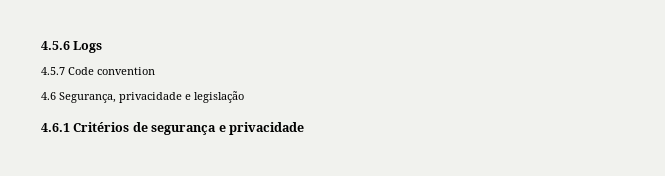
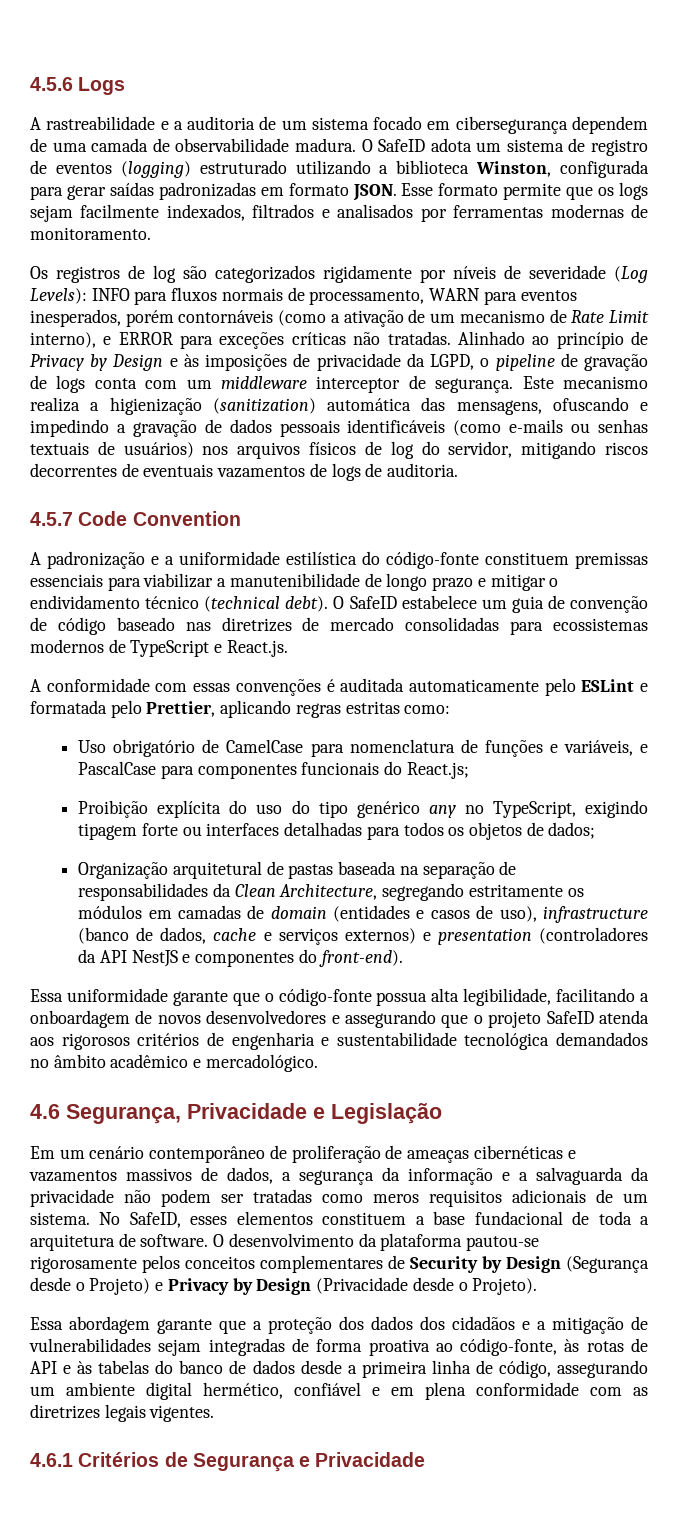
[41,67,155,75] [41,91,244,103] 4.5.7 Code convention // 4.6 Segurança, privacidade e legislação -> [30,116,648,134] [30,138,648,156] [30,160,649,178] [30,182,648,201] [30,204,649,222] [30,227,151,240] [30,265,648,283] [30,287,577,305] [30,309,650,327] [30,331,648,349] [30,353,648,371] [30,375,648,393] [30,397,648,415] [30,419,648,437] [30,441,648,459] [30,463,459,481] [30,511,241,526] [30,551,648,569] [30,573,559,591] [30,595,649,613] [30,617,649,635] [30,639,288,657] [30,678,648,696] [30,700,451,718] [78,739,648,757] [78,761,469,779] [78,800,648,818] [78,822,596,840] [78,861,517,879] [78,883,584,901] [78,905,648,923] [78,927,648,945] [78,949,403,967] [30,988,649,1006] [30,1010,649,1028] [30,1032,648,1050] [30,1054,318,1072] [30,1103,442,1124] [30,1145,576,1163] [29,1167,649,1185] [30,1189,648,1207] [30,1211,649,1228] [30,1233,540,1251] [30,1255,649,1273] [30,1277,538,1295] [30,1316,648,1334] [29,1338,648,1356] [30,1360,648,1378] [30,1382,648,1400] [30,1404,215,1422] A rastreabilidade e a auditoria de um sistema focado em cibersegurança dependem de uma camada de observabilidade madura. O SafeID adota um sistema de registro de eventos (logging) estruturado utilizando a biblioteca Winston, configurada para gerar saídas padronizadas em formato JSON. Esse formato permite que os logs sejam facilmente indexados, filtrados e analisados por ferramentas modernas de monitoramento. // Os registros de log são categorizados rigidamente por níveis de severidade (Log Levels): INFO para fluxos normais de processamento, WARN para eventos inesperados, porém contornáveis (como a ativação de um mecanismo de Rate Limit interno), e ERROR para exceções críticas não tratadas. Alinhado ao princípio de Privacy by Design e às imposições de privacidade da LGPD, o pipeline de gravação de logs conta com um middleware interceptor de segurança. Este mecanismo realiza a higienização (sanitization) automática das mensagens, ofuscando e impedindo a gravação de dados pessoais identificáveis (como e-mails ou senhas textuais de usuários) nos arquivos físicos de log do servidor, mitigando riscos decorrentes de eventuais vazamentos de logs de auditoria. // 4.5.7 Code Convention // A padronização e a uniformidade estilística do código-fonte constituem premissas essenciais para viabilizar a manutenibilidade de longo prazo e mitigar o endividamento técnico (technical debt). O SafeID estabelece um guia de convenção de código baseado nas diretrizes de mercado consolidadas para ecossistemas modernos de TypeScript e React.js. // A conformidade com essas convenções é auditada automaticamente pelo ESLint e formatada pelo Prettier, aplicando regras estritas como: // Uso obrigatório de CamelCase para nomenclatura de funções e variáveis, e PascalCase para componentes funcionais do React.js; // Proibição explícita do uso do tipo genérico any no TypeScript, exigindo tipagem forte ou interfaces detalhadas para todos os objetos de dados; // Organização arquitetural de pastas baseada na separação de responsabilidades da Clean Architecture, segregando estritamente os módulos em camadas de domain (entidades e casos de uso), infrastructure (banco de dados, cache e serviços externos) e presentation (controladores da API NestJS e componentes do front-end). // Essa uniformidade garante que o código-fonte possua alta legibilidade, facilitando a onboardagem de novos desenvolvedores e assegurando que o projeto SafeID atenda aos rigorosos critérios de engenharia e sustentabilidade tecnológica demandados no âmbito acadêmico e mercadológico. // 4.6 Segurança, Privacidade e Legislação // Em um cenário contemporâneo de proliferação de ameaças cibernéticas e vazamentos massivos de dados, a segurança da informação e a salvaguarda da privacidade não podem ser tratadas como meros requisitos adicionais de um sistema. No SafeID, esses elementos constituem a base fundacional de toda a arquitetura de software. O desenvolvimento da plataforma pautou-se rigorosamente pelos conceitos complementares de Security by Design (Segurança desde o Projeto) e Privacy by Design (Privacidade desde o Projeto). // Essa abordagem garante que a proteção dos dados dos cidadãos e a mitigação de vulnerabilidades sejam integradas de forma proativa ao código-fonte, às rotas de API e às tabelas do banco de dados desde a primeira linha de código, assegurando um ambiente digital hermético, confiável e em plena conformidade com as diretrizes legais vigentes.
[151,122,304,135] segurança e privacidade -> [192,1452,426,1472] Segurança e Privacidade

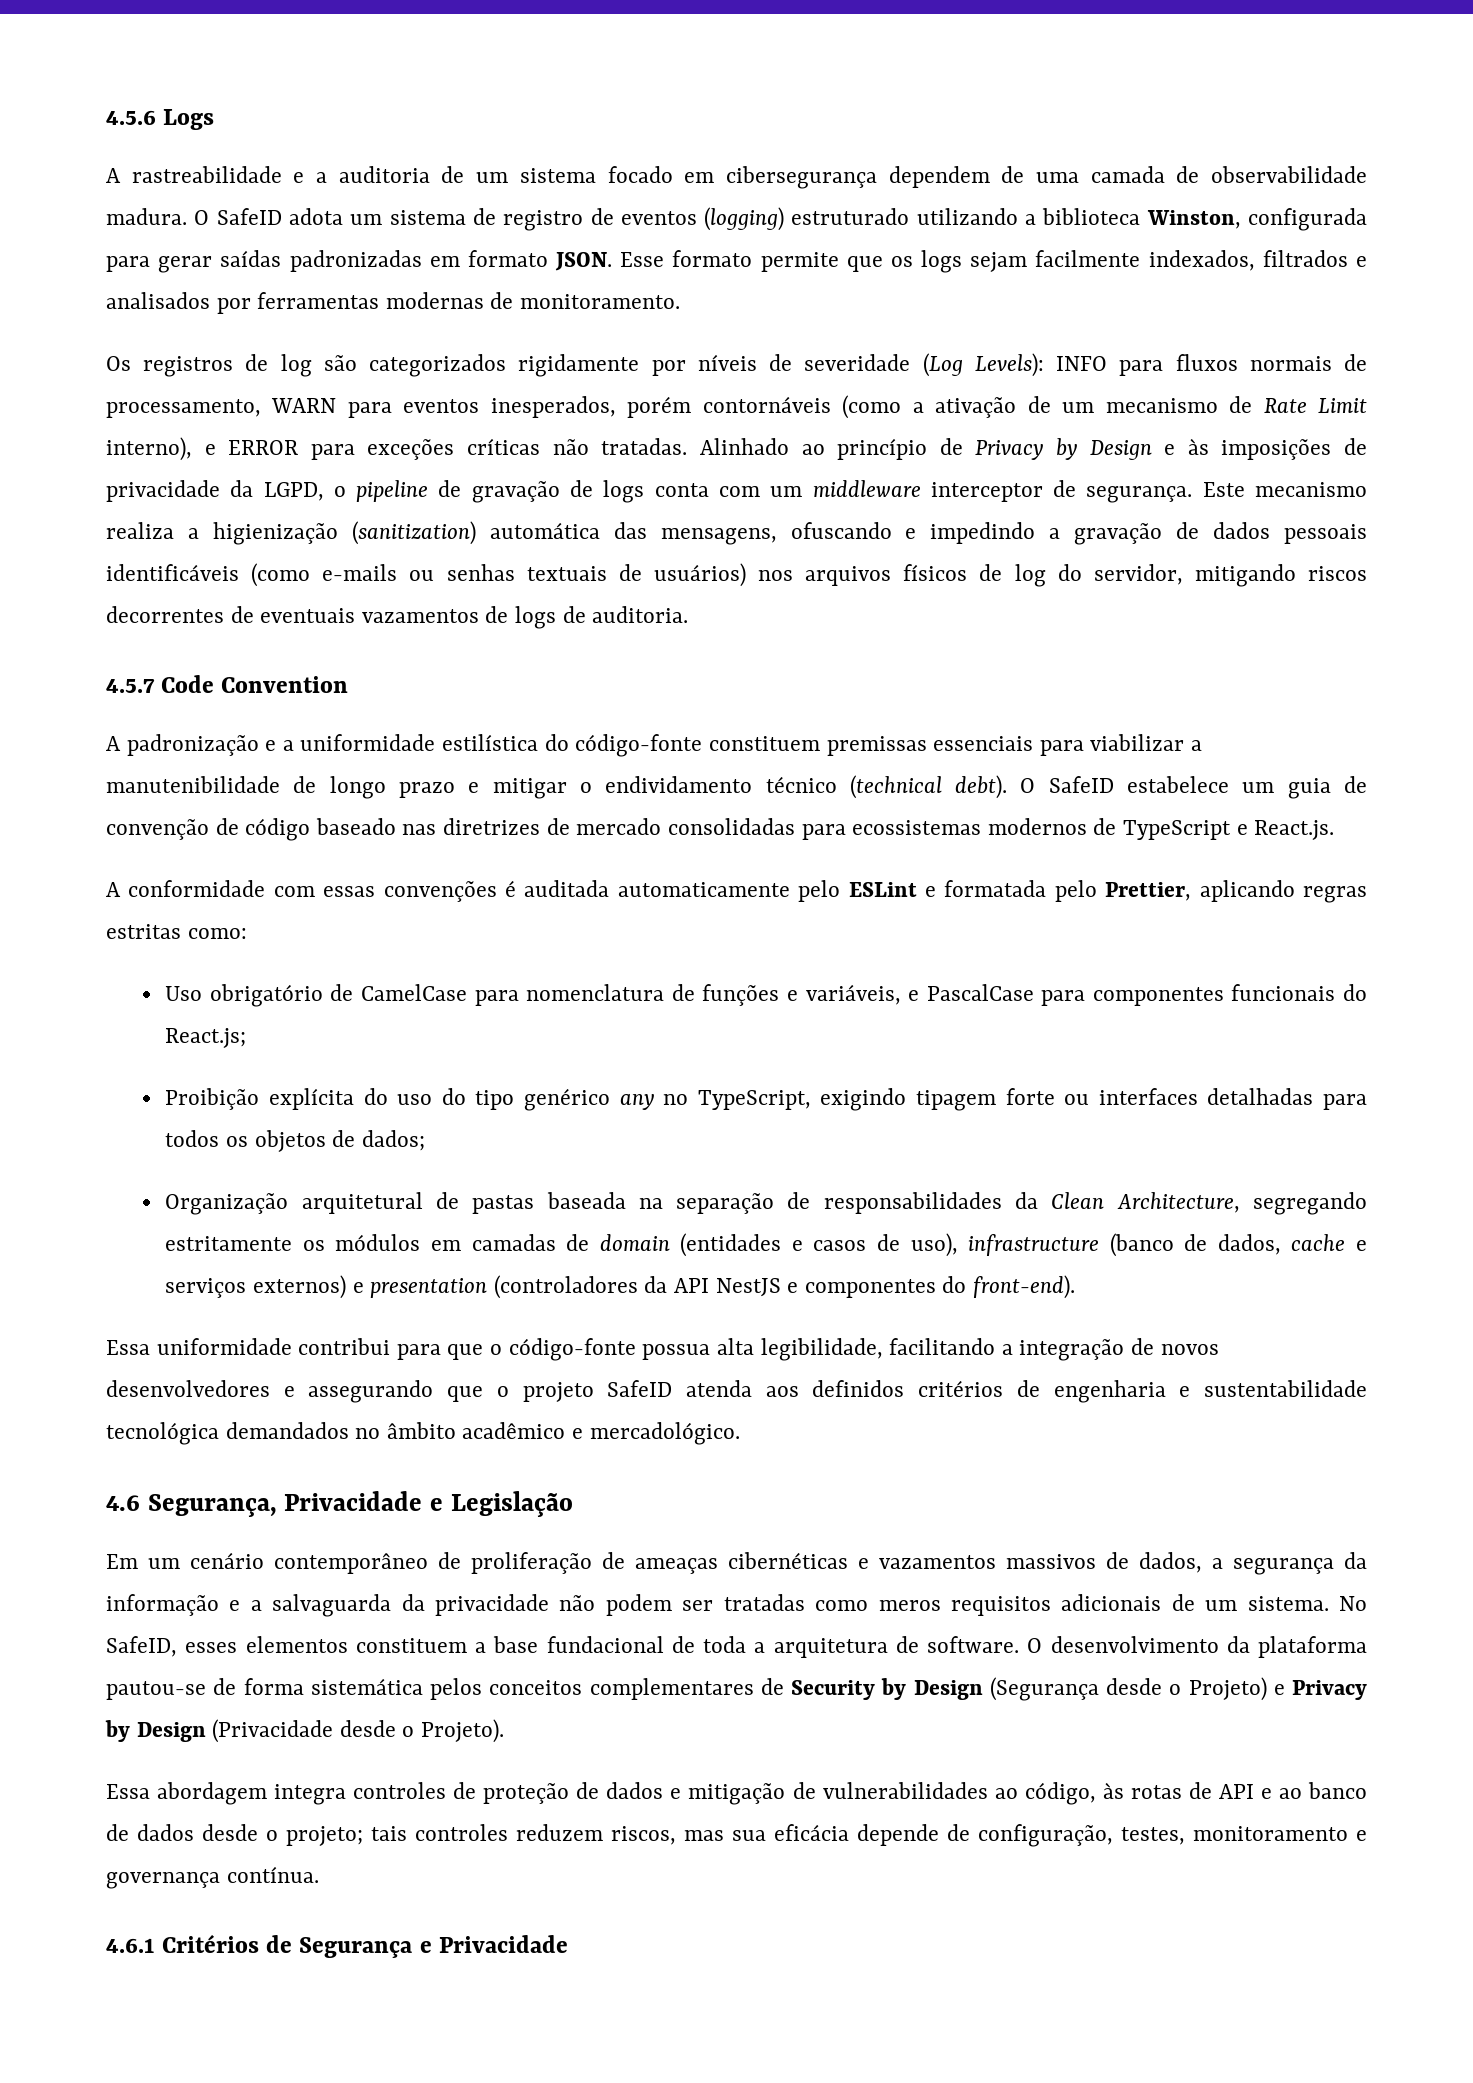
[172,991,228,1006] garante -> [298,1338,441,1360] contribui para
[30,1010,130,1028] onboardagem -> [1019,1339,1125,1361] integração
[61,1033,130,1050] rigorosos -> [812,1380,905,1397] definidos
[30,1256,137,1273] rigorosamente -> [213,1678,423,1695] de forma sistemática
[157,1316,648,1334] [29,1338,558,1356] garante que a proteção dos dados dos cidadãos e a mitigação de vulnerabilidades sejam integradas de forma proativa ao código-fonte, -> [274,1782,1096,1805] integra controles de proteção de dados e mitigação de vulnerabilidades ao código,
[77,1360,174,1374] às tabelas do -> [1278,1788,1302,1799] ao
[347,1360,648,1378] [30,1382,648,1400] [30,1404,215,1422] a primeira linha de código, assegurando um ambiente digital hermético, confiável e em plena conformidade com as diretrizes legais vigentes. -> [266,1824,1367,1847] [106,1866,319,1889] o projeto; tais controles reduzem riscos, mas sua eficácia depende de configuração, testes, monitoramento e governança contínua.

